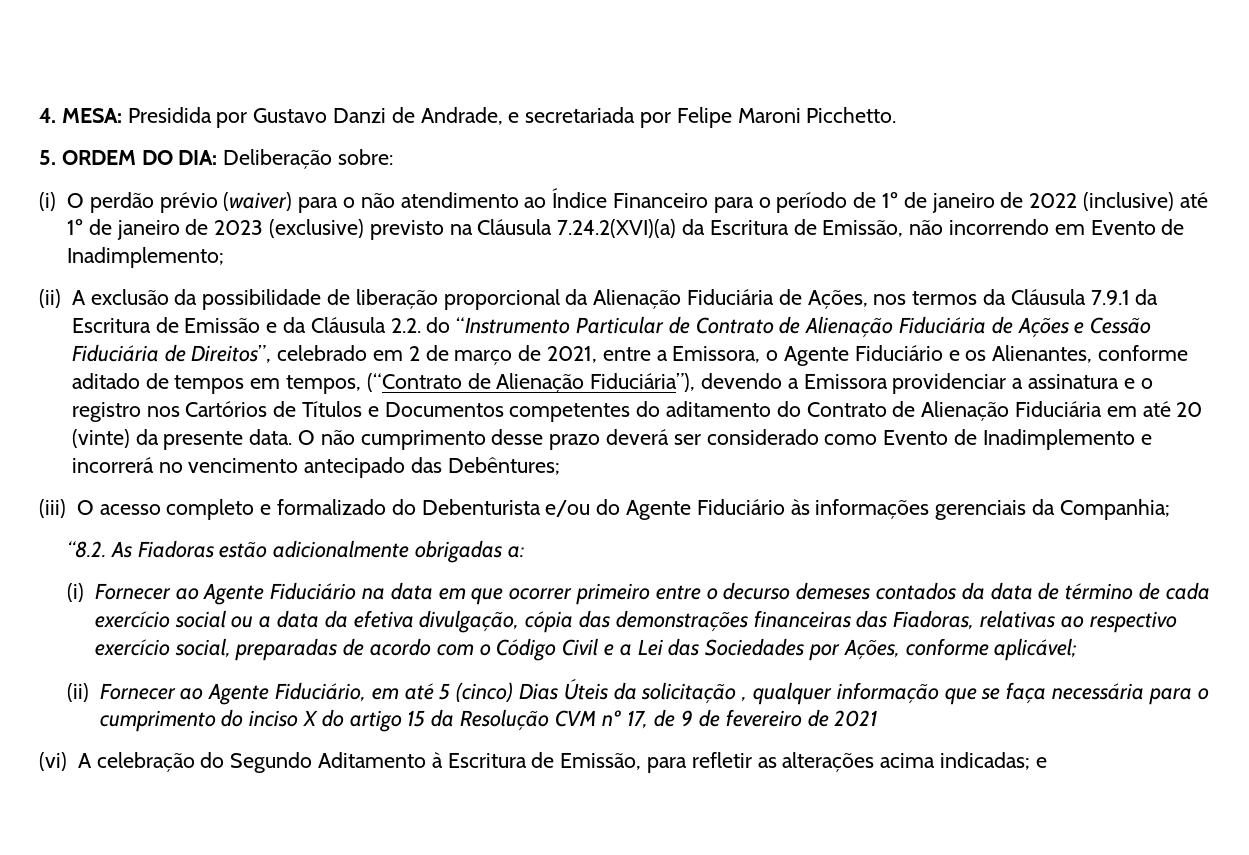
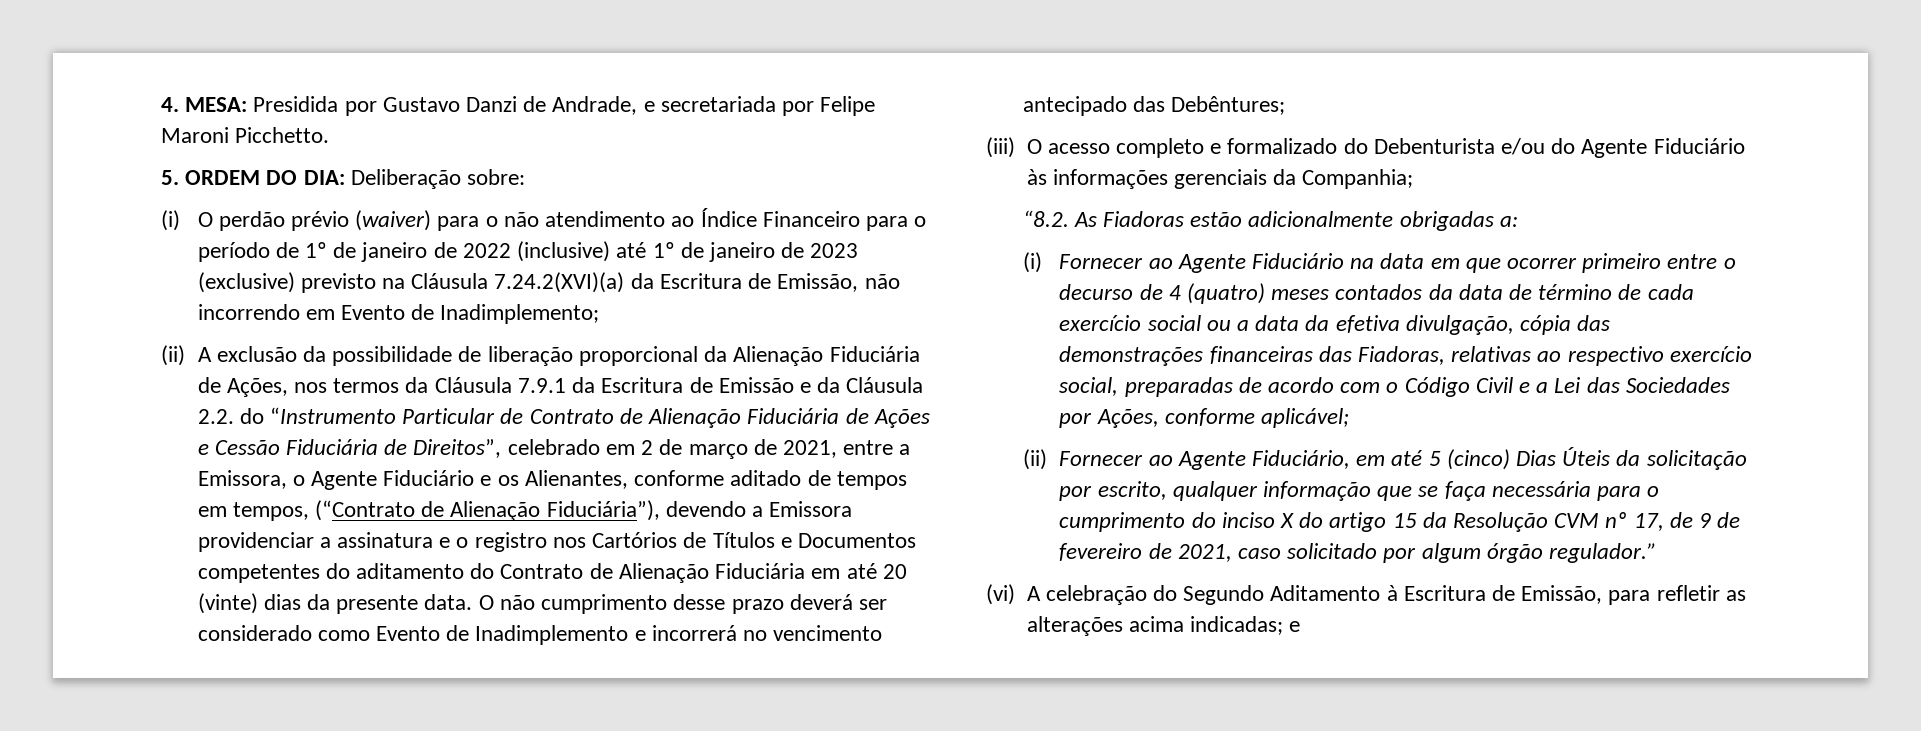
(130, 438) none -> [263,594,301,610] dias
[796,582,871,600] demeses -> [1139,283,1330,304] de 4 (quatro) meses
[741,697,748,702] , -> [1059,481,1167,501] por escrito,
[834,710,878,727] 2021 -> [1177,543,1657,563] 2021, caso solicitado por algum órgão regulador.”

